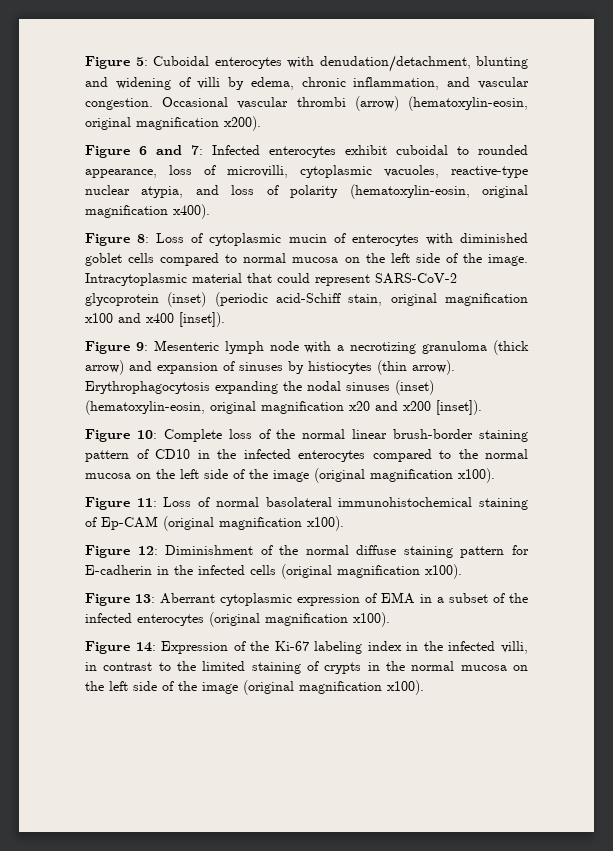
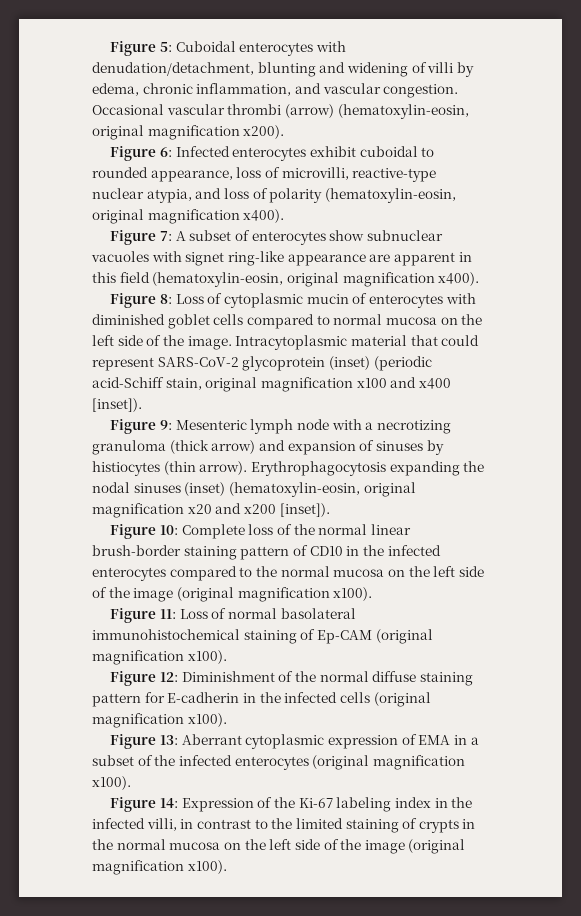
[139,145,203,155] 6 and 7: -> [160,147,173,157] 6:
[300,165,439,178] cytoplasmic vacuoles, -> (349, 173) none
(210, 211) none -> [110,230,443,245] [91,251,472,266] [92,272,480,287] // Figure 7: A subset of enterocytes show subnuclear vacuoles with signet ring-like appearance are apparent in this field (hematoxylin-eosin, original magnification x400).

